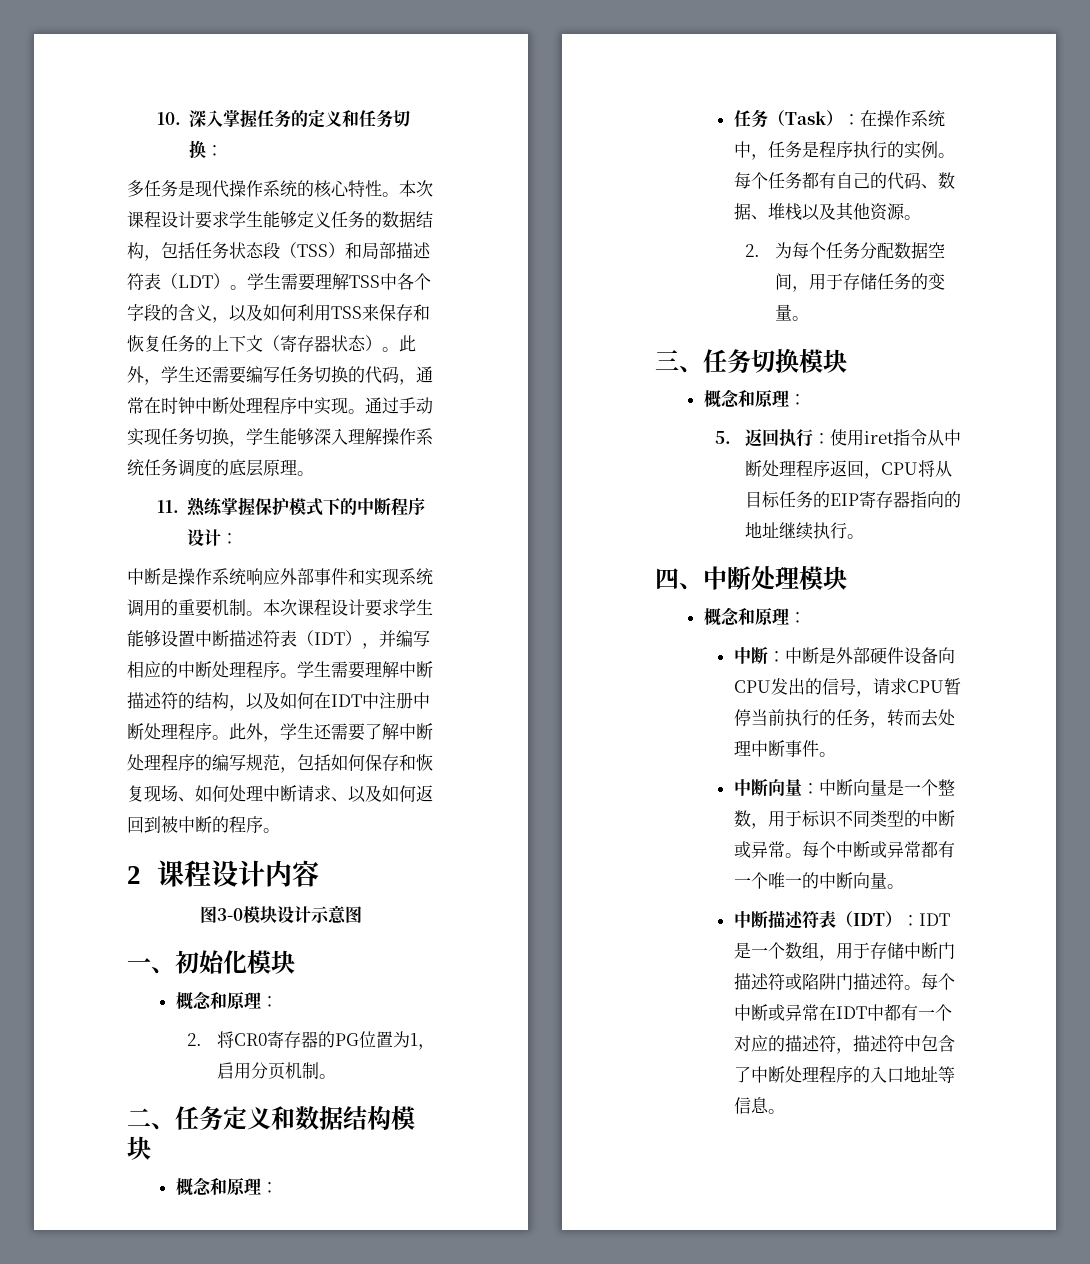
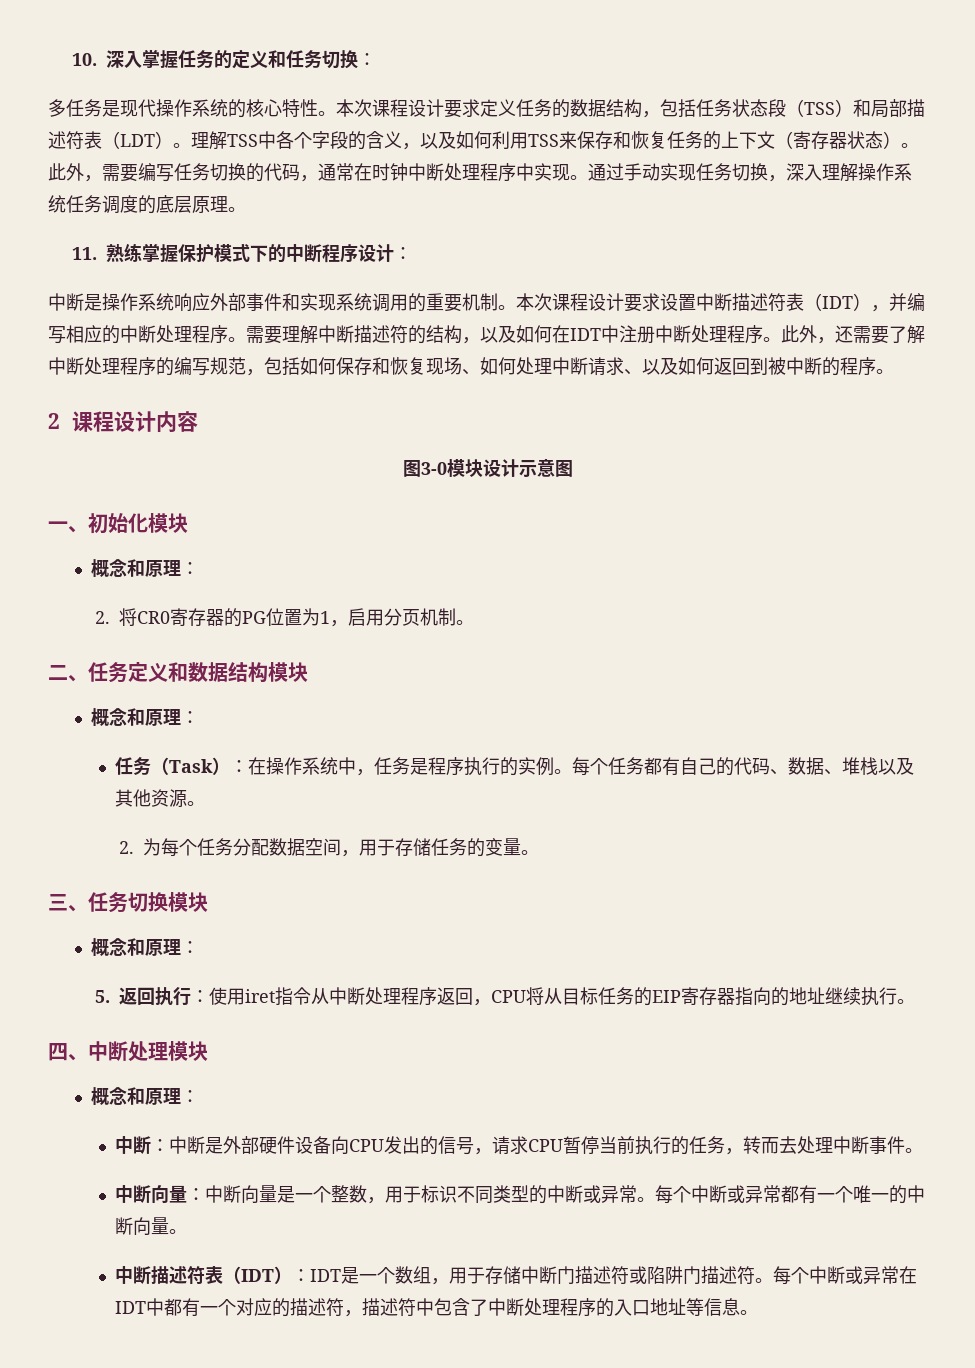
[229,211,297,228] 学生能够 -> (480, 108) none
[247,273,315,291] 学生需要 -> (191, 145) none
[161,366,213,383] 学生还 -> (102, 178) none
[246,428,314,445] 学生能够 -> (786, 178) none
[399,599,433,616] [127,630,161,647] 学生能够 -> (660, 302) none
[297,661,331,678] 学生 -> (246, 339) none
[280,723,314,740] 学生 -> (835, 340) none

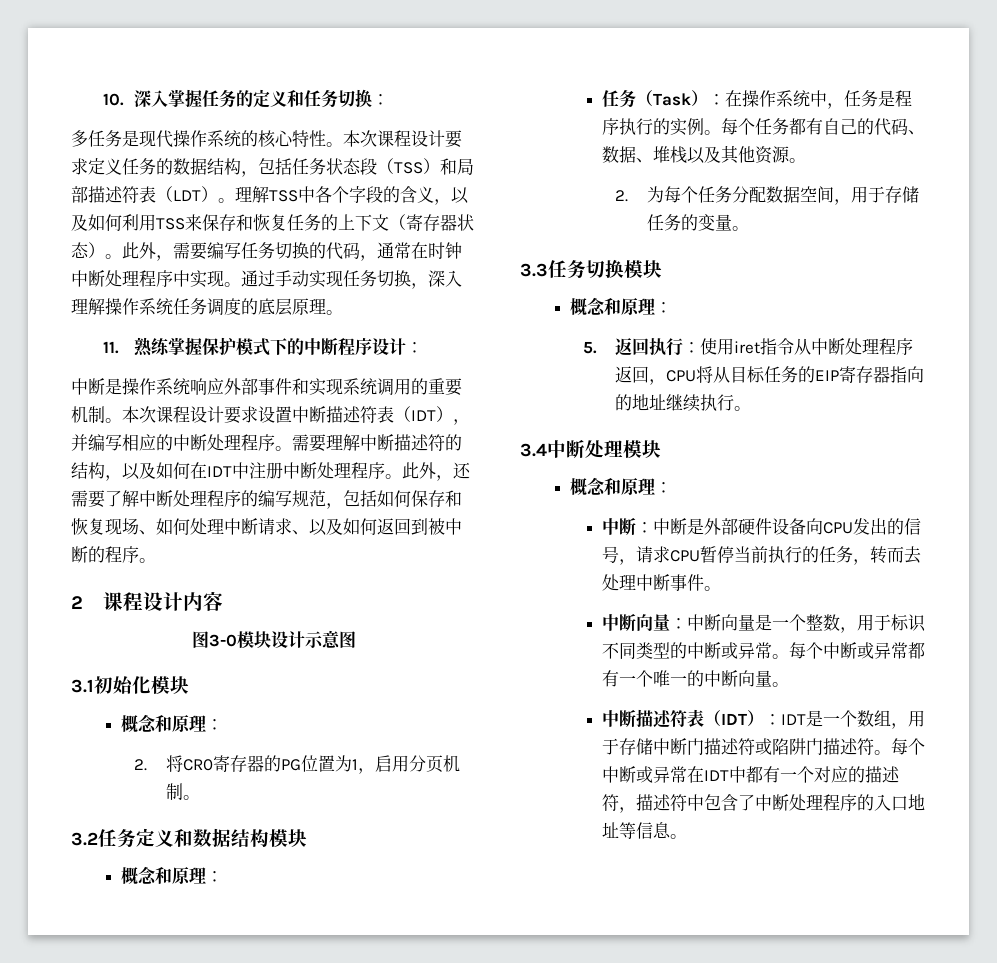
[48,521,88,533] 一、 -> [71,679,94,693] 3.1
[48,665,88,682] 二、 -> [71,832,98,846] 3.2
[48,894,88,912] 三、 -> [520,263,548,277] 3.3
[48,1043,88,1061] 四、 -> [520,443,547,457] 3.4

